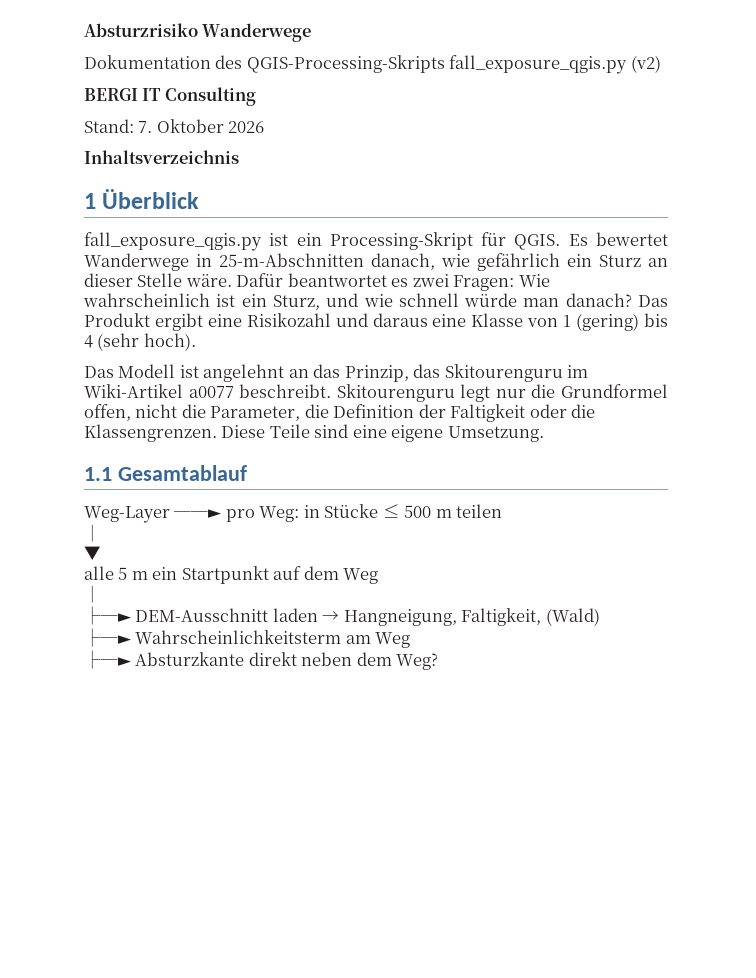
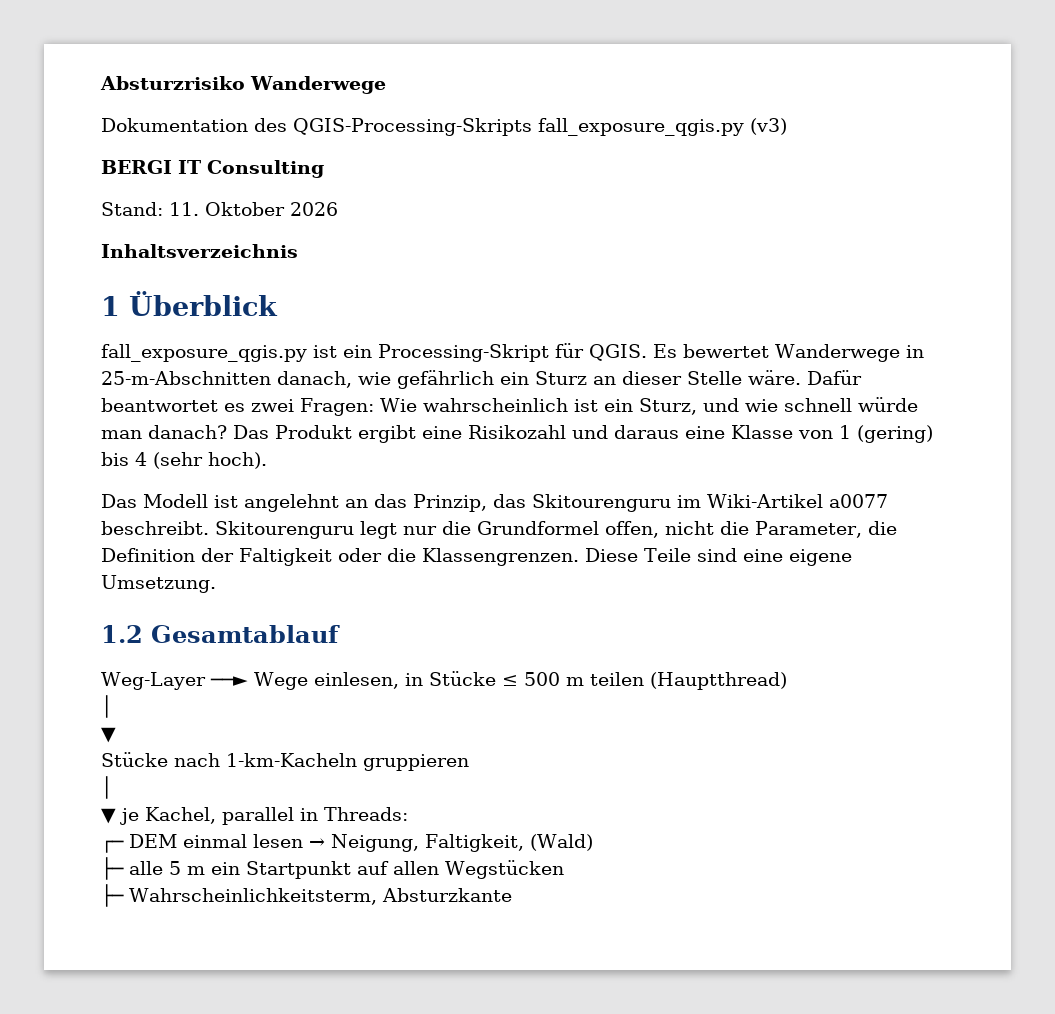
[630,55,661,73] (v2) -> [750,118,788,135] (v3)
[138,121,153,133] 7. -> [169,202,199,216] 11.
[84,467,112,481] 1.1 -> [101,625,143,643] 1.2
[225,506,300,522] pro Weg: -> [253,672,399,690] Wege einlesen,
(503, 511) none -> [649,672,787,690] (Hauptthread)
(101, 553) none -> [101,752,469,771] [101,776,112,799] [101,807,408,825] [101,834,593,853] [101,857,124,880] Stücke nach 1-km-Kacheln gruppieren // │ // ▼ je Kachel, parallel in Threads: // ┌─ DEM einmal lesen → Neigung, Faltigkeit, (Wald) // ├─
[303,566,379,584] [84,586,101,603] [84,606,600,626] [84,628,411,648] [84,650,439,670] dem Weg // │ // ├─► DEM-Ausschnitt laden → Hangneigung, Faltigkeit, (Wald) // ├─► Wahrscheinlichkeitsterm am Weg // ├─► Absturzkante direkt neben dem Weg? -> [393,860,564,879] [101,884,512,907] allen Wegstücken // ├─ Wahrscheinlichkeitsterm, Absturzkante

